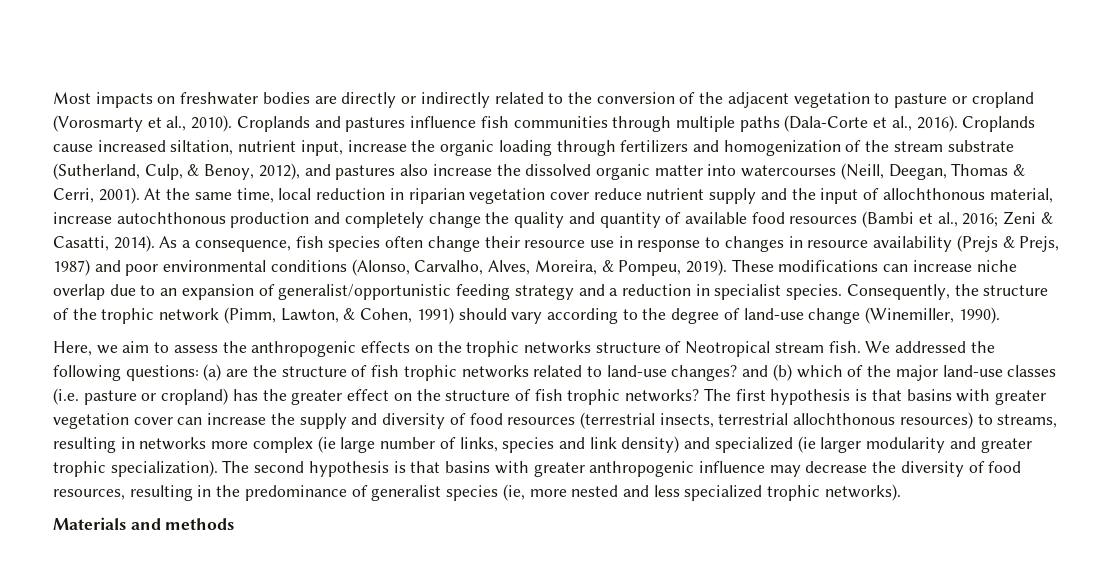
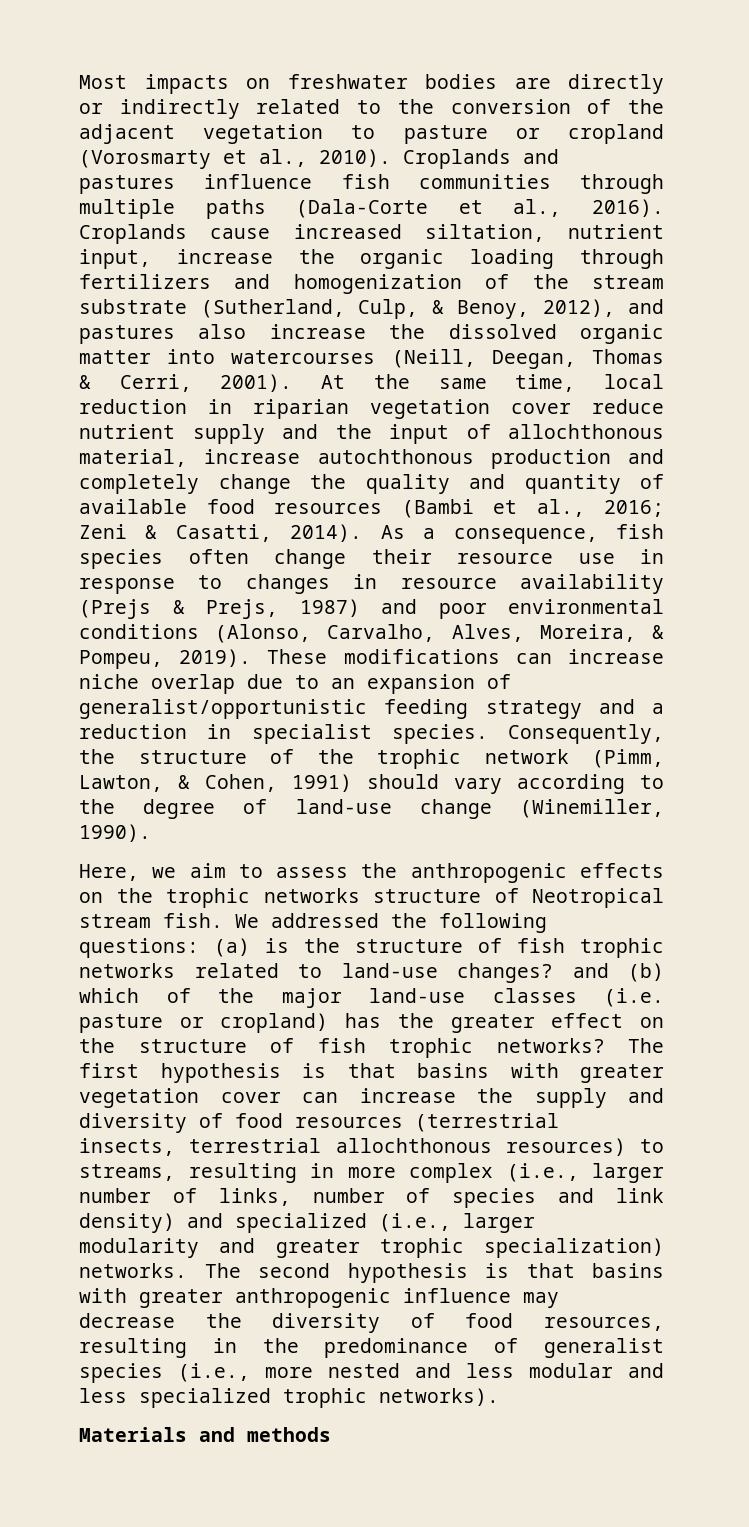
[226,369,249,377] are -> [265,938,289,953] is
[139,437,207,450] networks -> (334, 1170) none
[317,436,376,453] (ie large -> [506,1163,664,1183] (i.e., larger
(498, 444) none -> [312,1188,431,1203] number of
[797,436,816,453] (ie -> [379,1213,451,1232] (i.e.,
[110,460,218,477] specialization). -> [484,1238,664,1258] [79,1263,187,1278] specialization) networks.
[502,484,525,501] (ie, -> [178,1363,250,1382] (i.e.,
(680, 491) none -> [529,1363,664,1378] [79,1388,127,1403] modular and less

